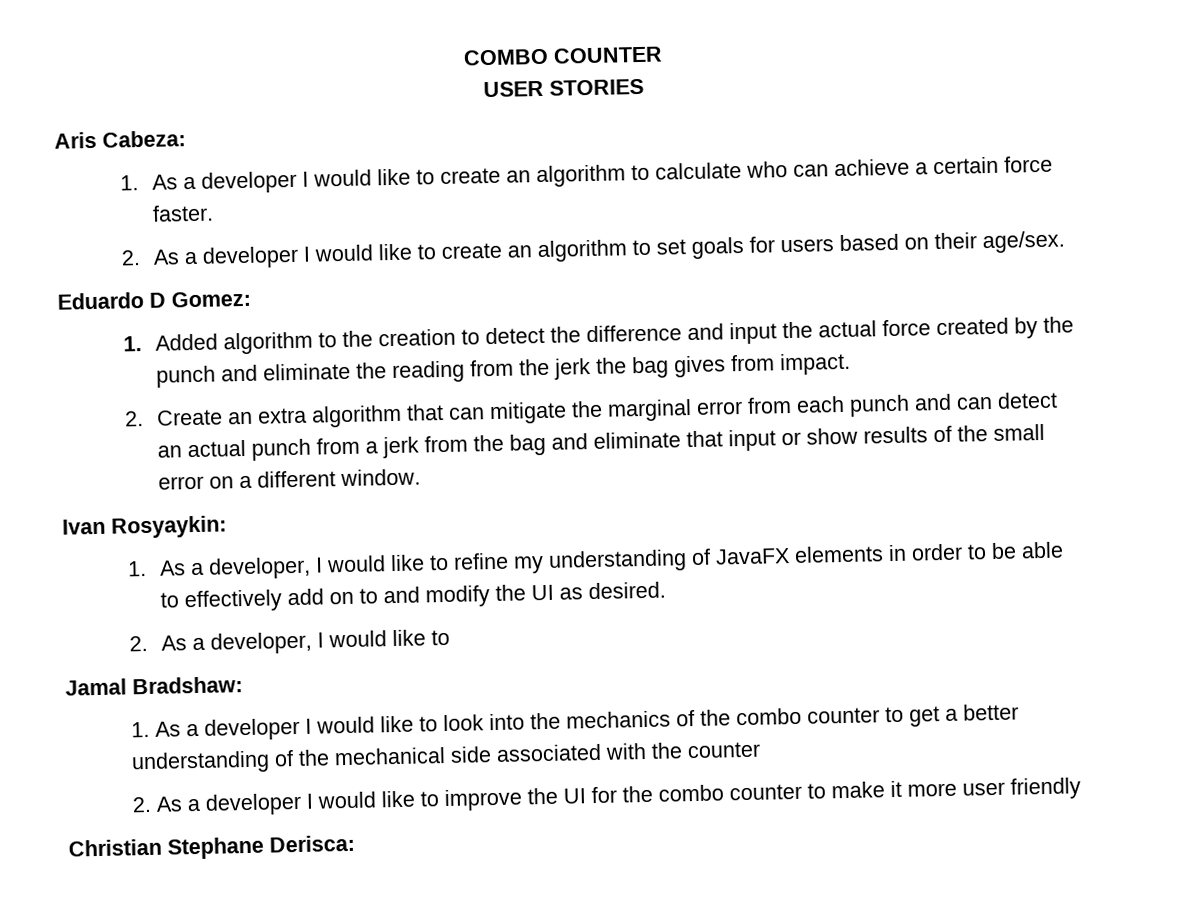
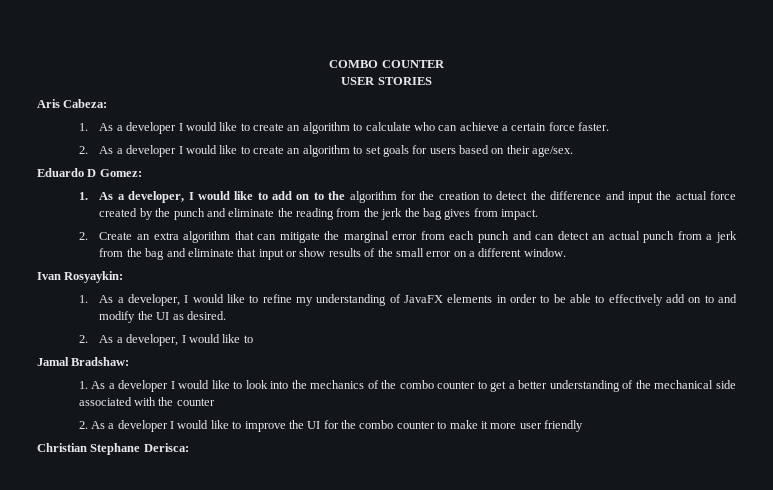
[155,331,338,355] Added algorithm to -> [99,191,416,203] As a developer, I would like to add on to the algorithm for

